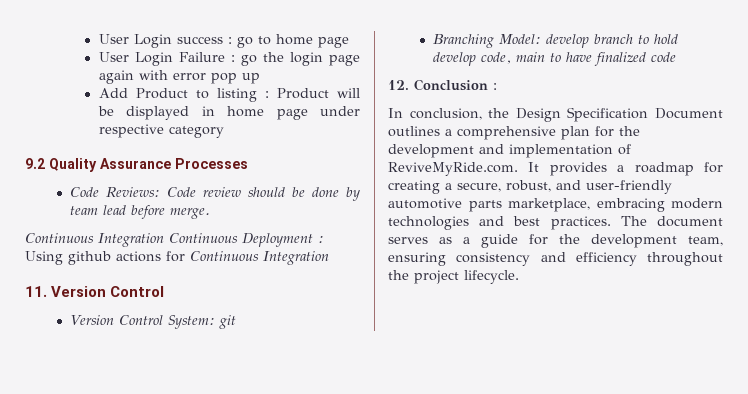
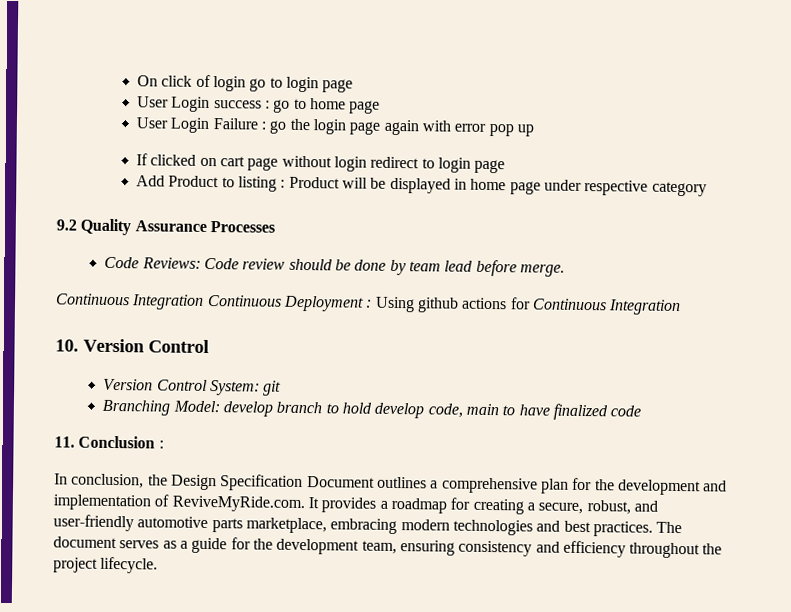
(98, 39) none -> [137,74,354,93] On click of login go to login page //
(260, 78) none -> [136,153,506,174] // If clicked on cart page without login redirect to login page
[25,286,47,297] 11. -> [55,339,79,352] 10.
[388,80,409,90] 12. -> [54,436,75,448] 11.

